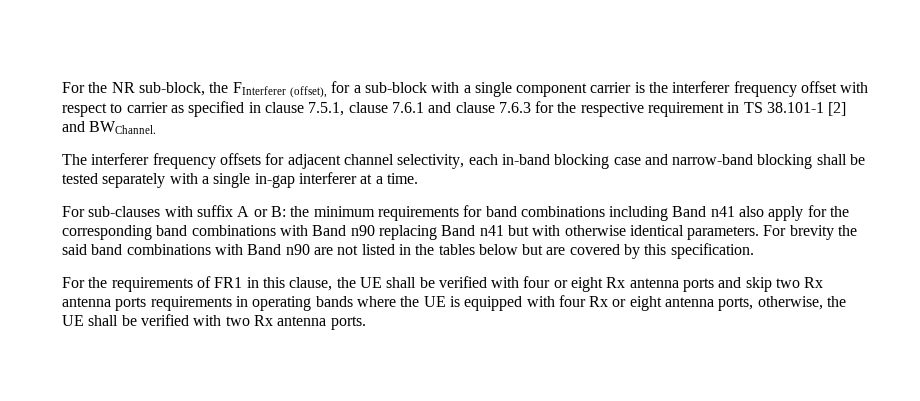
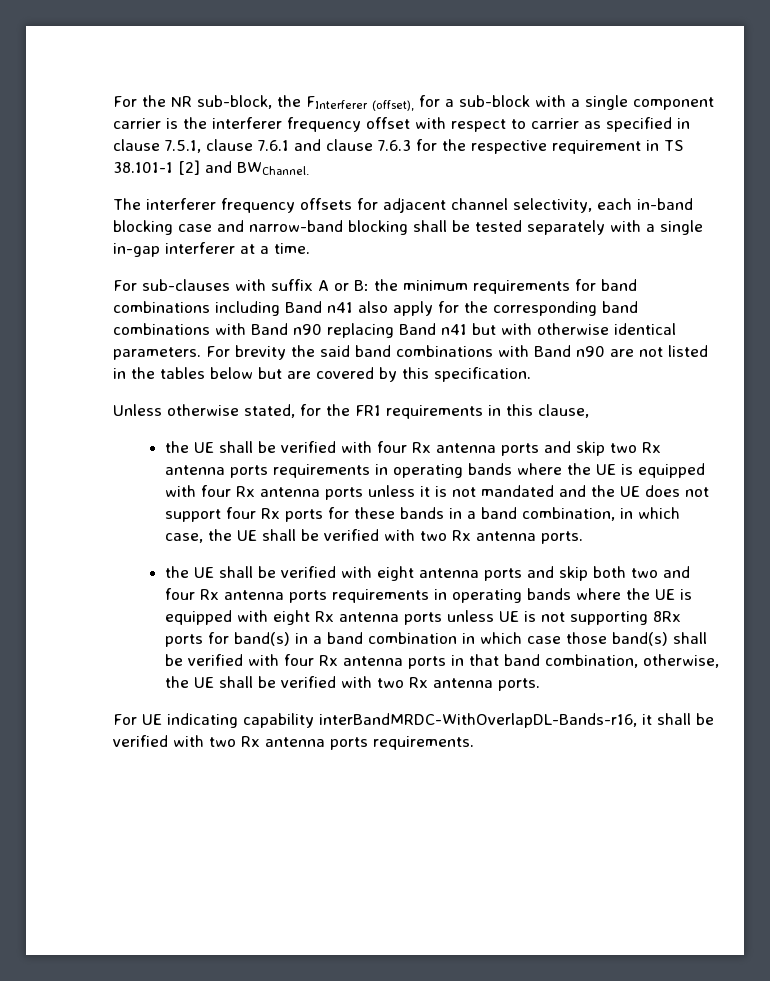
[62,276,243,292] For the requirements of FR1 -> [113,404,483,419] Unless otherwise stated, for the FR1 requirements
(333, 284) none -> (589, 411) //
[553,277,604,292] or eight -> (408, 447) none
[612,296,754,311] or eight antenna ports, -> [260,485,710,500] [165,507,681,522] [165,529,584,544] [165,566,691,581] [165,588,693,603] [165,610,682,625] [165,632,708,647] [165,654,639,669] antenna ports unless it is not mandated and the UE does not support four Rx ports for these bands in a band combination, in which case, the UE shall be verified with two Rx antenna ports. // the UE shall be verified with eight antenna ports and skip both two and four Rx antenna ports requirements in operating bands where the UE is equipped with eight Rx antenna ports unless UE is not supporting 8Rx ports for band(s) in a band combination in which case those band(s) shall be verified with four Rx antenna ports in that band combination,
(366, 323) none -> [113,713,714,728] [113,735,474,750] // For UE indicating capability interBandMRDC-WithOverlapDL-Bands-r16, it shall be verified with two Rx antenna ports requirements.

